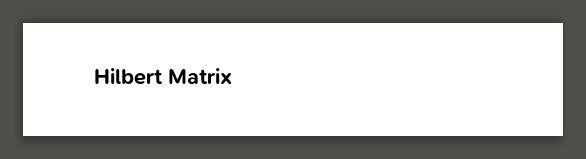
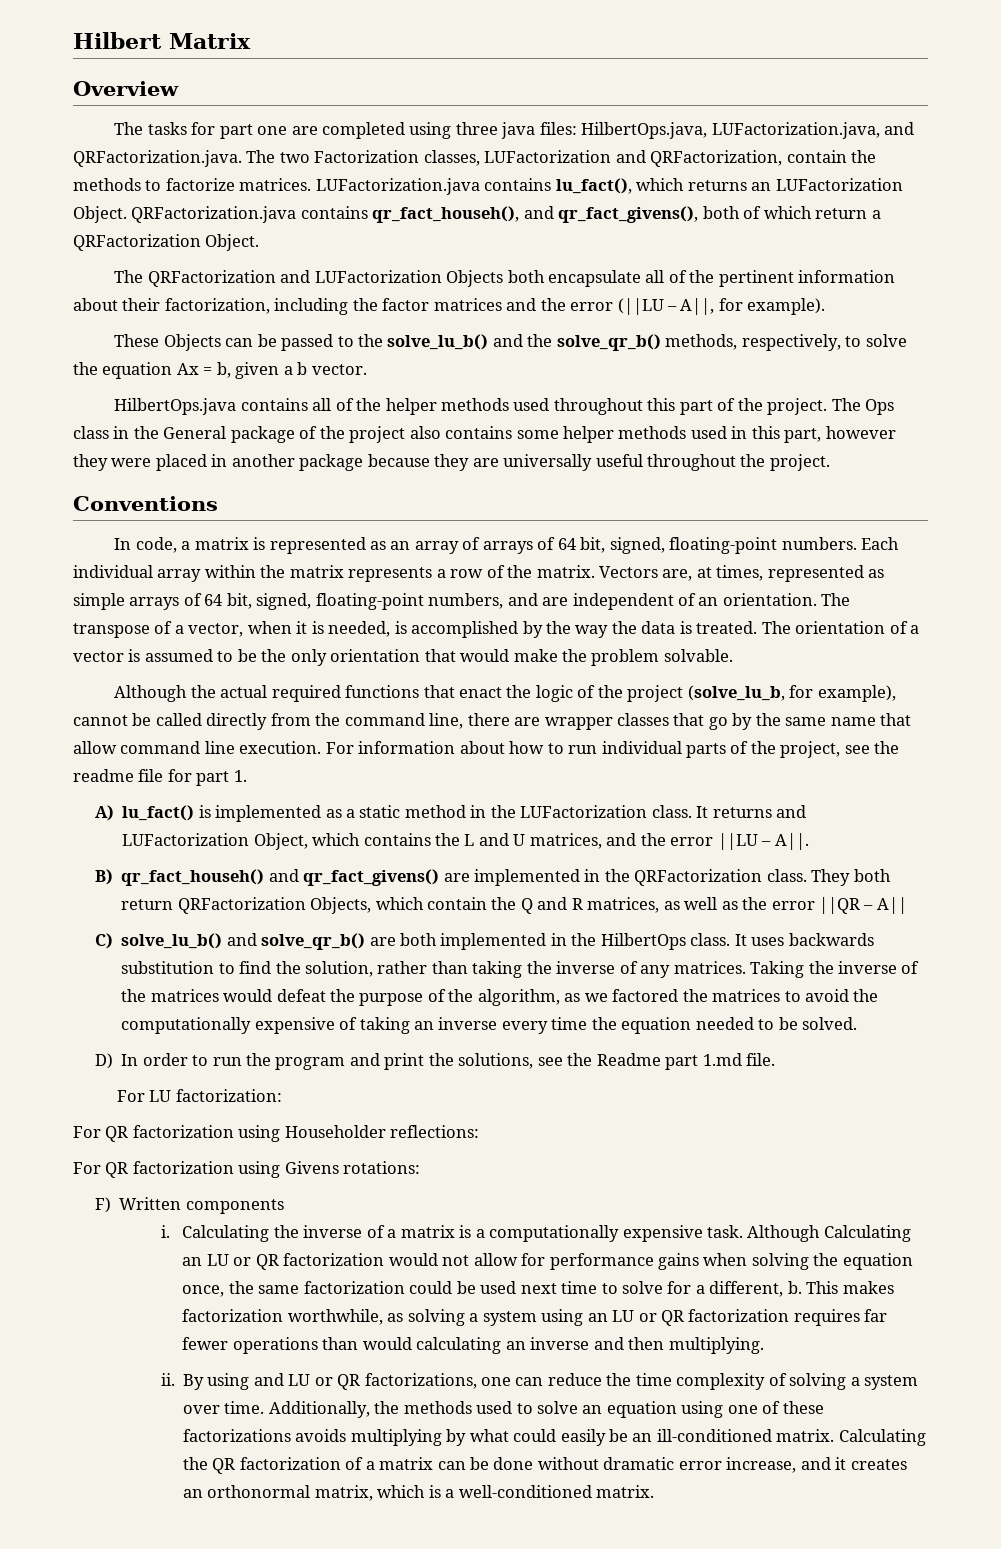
(232, 76) none -> [73,81,179,96] [114,122,915,139] [73,150,877,167] [73,178,903,195] [73,206,881,223] [73,234,260,251] [114,270,896,287] [73,298,826,315] [114,334,907,351] [73,362,367,379] [114,398,895,415] [73,426,896,443] [73,454,830,471] [73,496,218,511] [114,537,900,554] [73,565,885,582] [73,593,851,610] [73,621,920,638] [73,649,733,666] [114,685,896,702] [73,713,912,730] [73,741,900,758] [73,769,247,786] [94,805,807,822] [122,833,809,850] [94,869,891,886] [121,897,907,914] [94,933,874,950] [121,961,920,978] [121,989,879,1006] [121,1017,858,1034] [94,1053,775,1070] [116,1089,282,1102] [73,1125,480,1142] [73,1161,421,1178] [94,1197,284,1214] [160,1225,911,1242] [182,1253,913,1270] [182,1281,894,1297] [182,1309,888,1326] [182,1337,764,1354] [160,1373,919,1390] [182,1401,824,1418] [182,1429,926,1446] [182,1457,907,1474] [182,1485,654,1501] // Overview // The tasks for part one are completed using three java files: HilbertOps.java, LUFactorization.java, and QRFactorization.java. The two Factorization classes, LUFactorization and QRFactorization, contain the methods to factorize matrices. LUFactorization.java contains lu_fact(), which returns an LUFactorization Object. QRFactorization.java contains qr_fact_househ(), and qr_fact_givens(), both of which return a QRFactorization Object. // The QRFactorization and LUFactorization Objects both encapsulate all of the pertinent information about their factorization, including the factor matrices and the error (||LU – A||, for example). // These Objects can be passed to the solve_lu_b() and the solve_qr_b() methods, respectively, to solve the equation Ax = b, given a b vector. // HilbertOps.java contains all of the helper methods used throughout this part of the project. The Ops class in the General package of the project also contains some helper methods used in this part, however they were placed in another package because they are universally useful throughout the project. // Conventions // In code, a matrix is represented as an array of arrays of 64 bit, signed, floating-point numbers. Each individual array within the matrix represents a row of the matrix. Vectors are, at times, represented as simple arrays of 64 bit, signed, floating-point numbers, and are independent of an orientation. The transpose of a vector, when it is needed, is accomplished by the way the data is treated. The orientation of a vector is assumed to be the only orientation that would make the problem solvable. // Although the actual required functions that enact the logic of the project (solve_lu_b, for example), cannot be called directly from the command line, there are wrapper classes that go by the same name that allow command line execution. For information about how to run individual parts of the project, see the readme file for part 1. // A) lu_fact() is implemented as a static method in the LUFactorization class. It returns and LUFactorization Object, which contains the L and U matrices, and the error ||LU – A||. // B) qr_fact_househ() and qr_fact_givens() are implemented in the QRFactorization class. They both return QRFactorization Objects, which contain the Q and R matrices, as well as the error ||QR – A|| // C) solve_lu_b() and solve_qr_b() are both implemented in the HilbertOps class. It uses backwards substitution to find the solution, rather than taking the inverse of any matrices. Taking the inverse of the matrices would defeat the purpose of the algorithm, as we factored the matrices to avoid the computationally expensive of taking an inverse every time the equation needed to be solved. // D) In order to run the program and print the solutions, see the Readme part 1.md file. // For LU factorization: // For QR factorization using Householder reflections: // For QR factorization using Givens rotations: // F) Written components // i. Calculating the inverse of a matrix is a computationally expensive task. Although Calculating an LU or QR factorization would not allow for performance gains when solving the equation once, the same factorization could be used next time to solve for a different, b. This makes factorization worthwhile, as solving a system using an LU or QR factorization requires far fewer operations than would calculating an inverse and then multiplying. // ii. By using and LU or QR factorizations, one can reduce the time complexity of solving a system over time. Additionally, the methods used to solve an equation using one of these factorizations avoids multiplying by what could easily be an ill-conditioned matrix. Calculating the QR factorization of a matrix can be done without dramatic error increase, and it creates an orthonormal matrix, which is a well-conditioned matrix.

